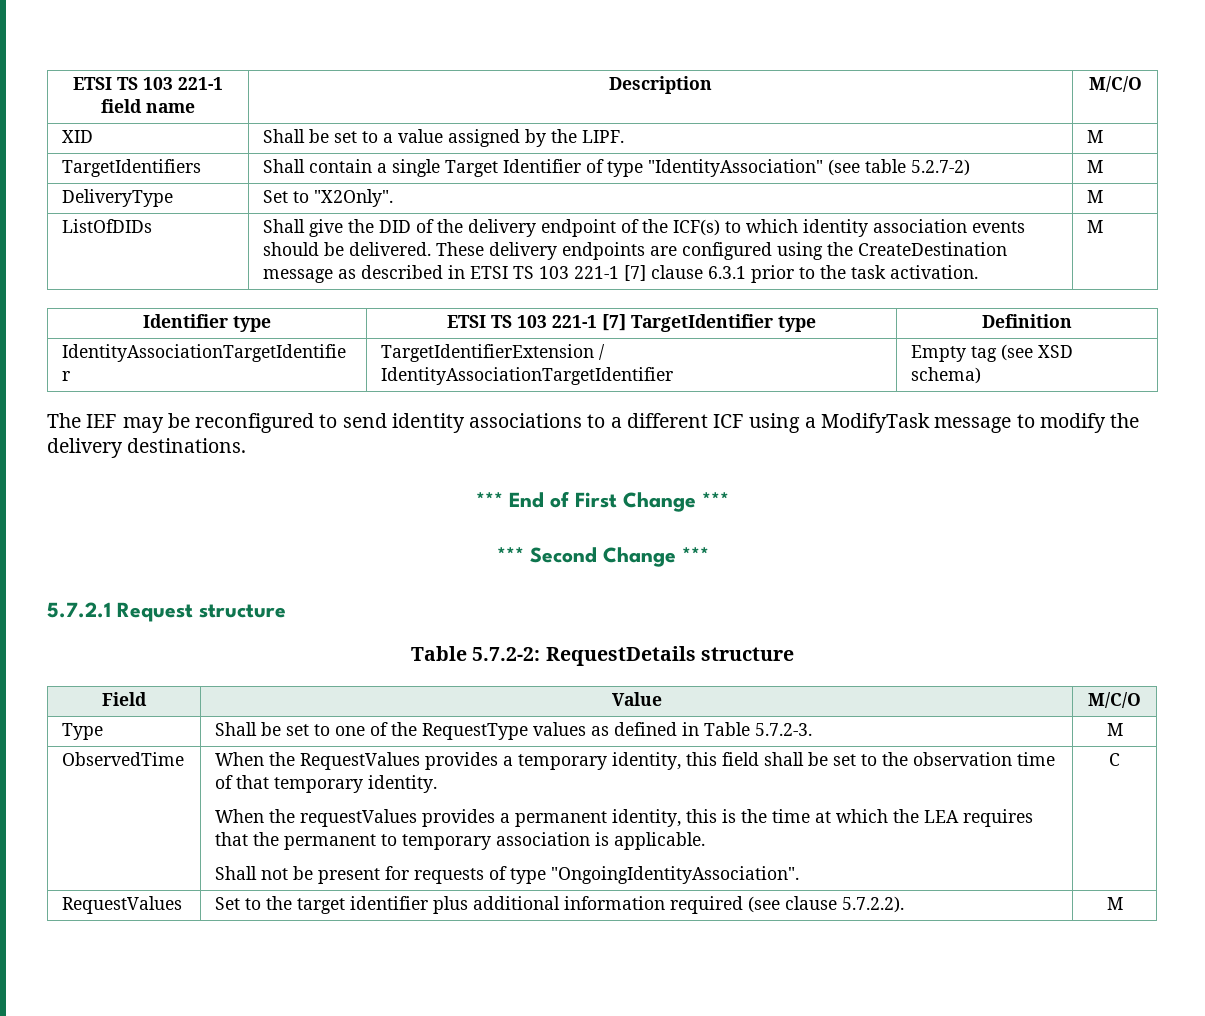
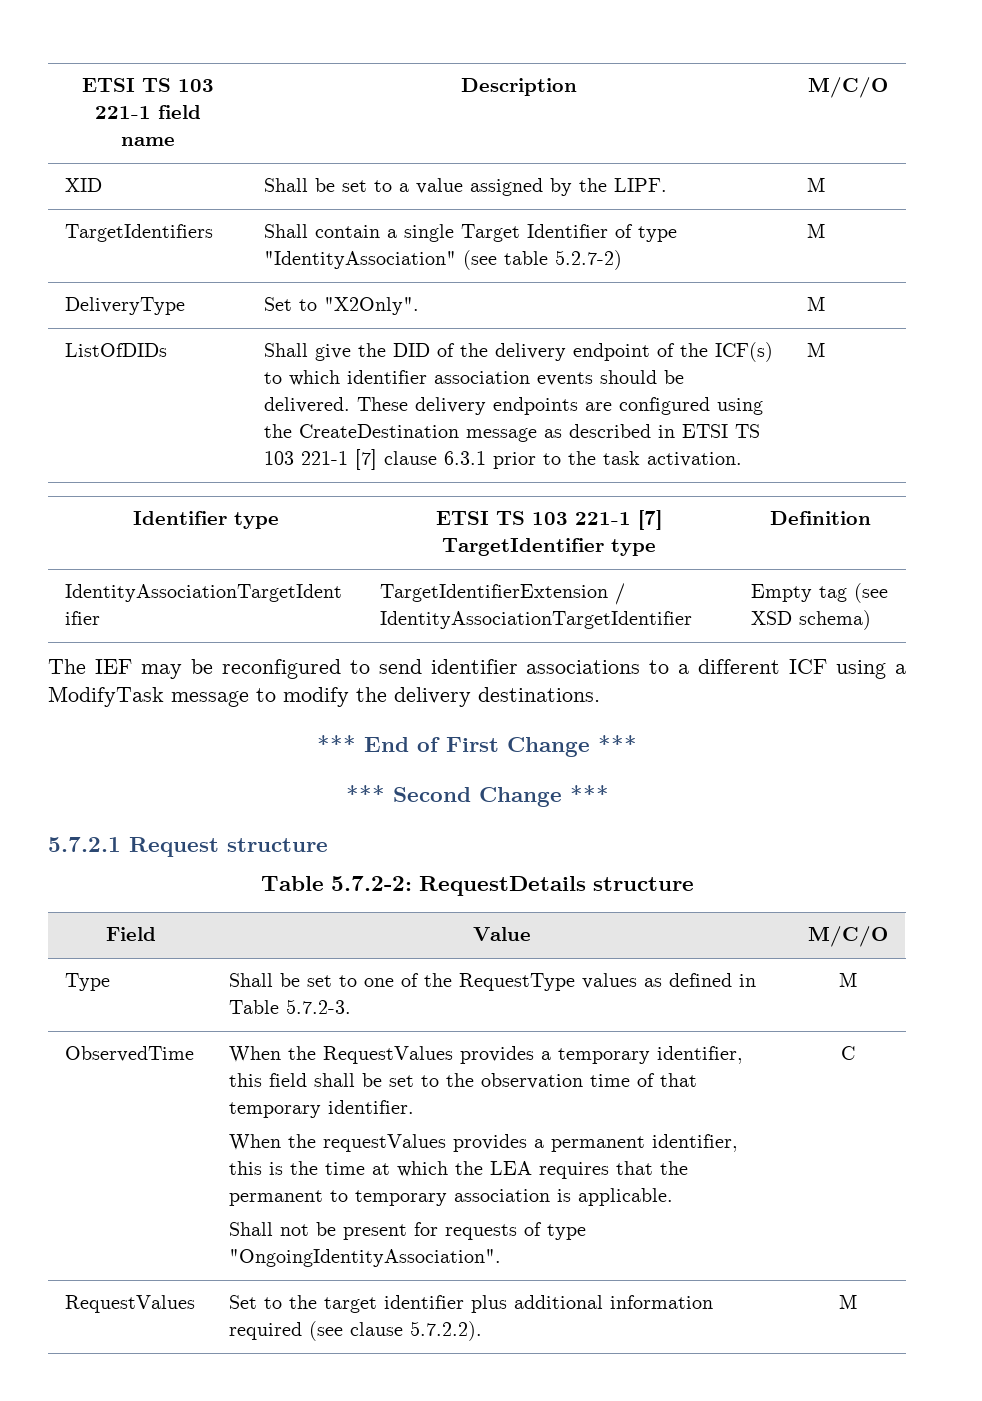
[803,219,869,237] identity -> [346,370,427,384] identifier
[391,413,465,433] identity -> [430,659,518,674] identifier
[612,752,682,770] identity, -> [656,1046,743,1064] identifier,
[368,775,438,793] identity. -> [327,1100,414,1114] identifier.
[612,809,682,827] identity, -> [651,1134,738,1152] identifier,

